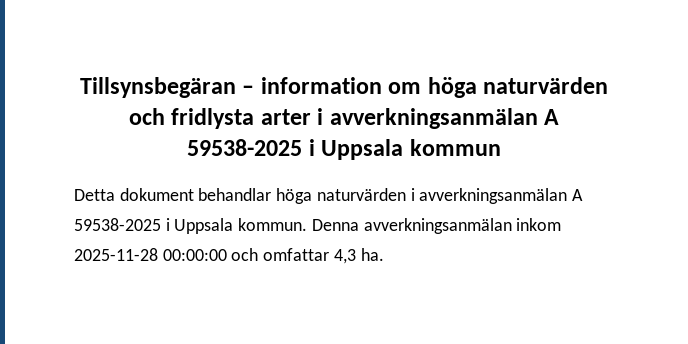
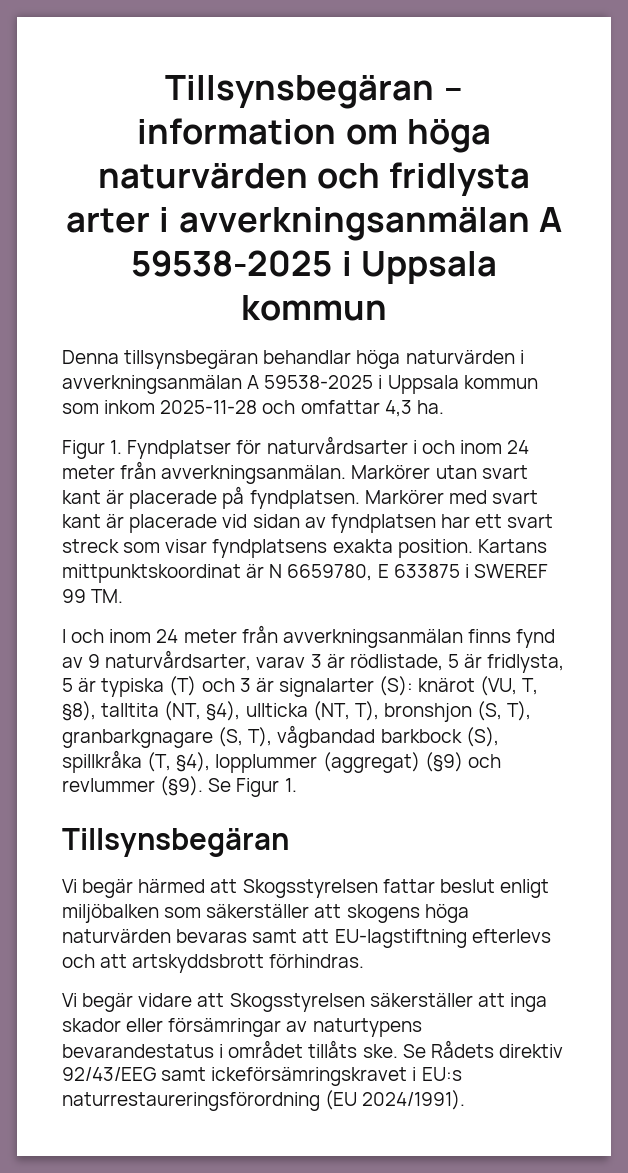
[74,188,194,201] Detta dokument -> [62,350,259,369] Denna tillsynsbegäran
[238,218,512,234] kommun. Denna avverkningsanmälan -> [463,375,538,389] [62,403,99,414] kommun som
[162,249,227,261] 00:00:00 -> (258, 407) none
(384, 254) none -> [62,436,530,459] [62,461,528,484] [62,486,538,509] [62,514,554,533] [62,539,547,558] [62,564,548,583] [62,589,124,603] [62,625,556,648] [62,650,565,673] [62,676,539,697] [62,701,532,722] [62,725,499,748] [62,750,501,773] [62,776,297,797] [62,828,289,857] [62,879,549,898] [62,904,469,923] [62,929,551,948] [62,954,365,973] [62,993,547,1012] [62,1018,422,1037] [62,1040,563,1058] [62,1067,462,1086] [62,1090,466,1111] // Figur 1. Fyndplatser för naturvårdsarter i och inom 24 meter från avverkningsanmälan. Markörer utan svart kant är placerade på fyndplatsen. Markörer med svart kant är placerade vid sidan av fyndplatsen har ett svart streck som visar fyndplatsens exakta position. Kartans mittpunktskoordinat är N 6659780, E 633875 i SWEREF 99 TM. // I och inom 24 meter från avverkningsanmälan finns fynd av 9 naturvårdsarter, varav 3 är rödlistade, 5 är fridlysta, 5 är typiska (T) och 3 är signalarter (S): knärot (VU, T, §8), talltita (NT, §4), ullticka (NT, T), bronshjon (S, T), granbarkgnagare (S, T), vågbandad barkbock (S), spillkråka (T, §4), lopplummer (aggregat) (§9) och revlummer (§9). Se Figur 1. // Tillsynsbegäran // Vi begär härmed att Skogsstyrelsen fattar beslut enligt miljöbalken som säkerställer att skogens höga naturvärden bevaras samt att EU-lagstiftning efterlevs och att artskyddsbrott förhindras. // Vi begär vidare att Skogsstyrelsen säkerställer att inga skador eller försämringar av naturtypens bevarandestatus i området tillåts ske. Se Rådets direktiv 92/43/EEG samt ickeförsämringskravet i EU:s naturrestaureringsförordning (EU 2024/1991).

